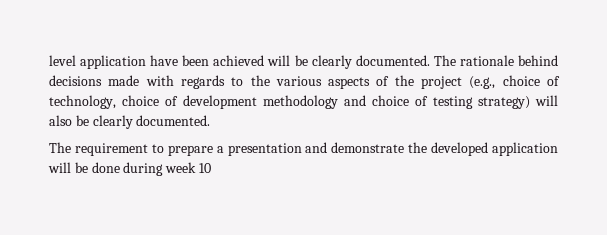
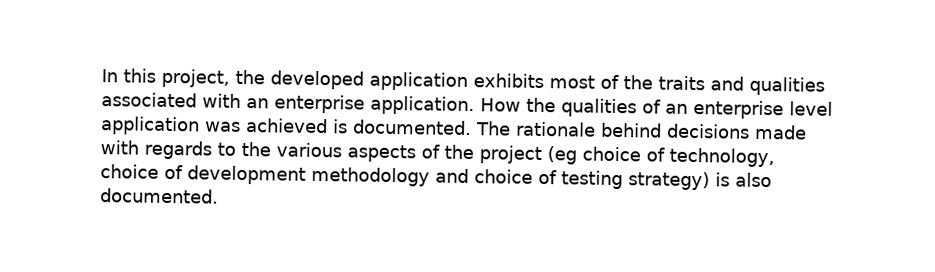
[49,55,352,69] level application have been achieved will be clearly -> [101,68,825,96] [101,92,833,120] [100,116,348,136] In this project, the developed application exhibits most of the traits and qualities associated with an enterprise application. How the qualities of an enterprise level application was achieved is
[469,76,496,89] (e.g., -> [547,146,577,165] (eg
[534,95,558,106] [49,115,211,129] [49,142,558,156] [48,162,211,176] will also be clearly documented. // The requirement to prepare a presentation and demonstrate the developed application will be done during week 10 -> [715,172,772,188] [100,188,219,204] is also documented.

